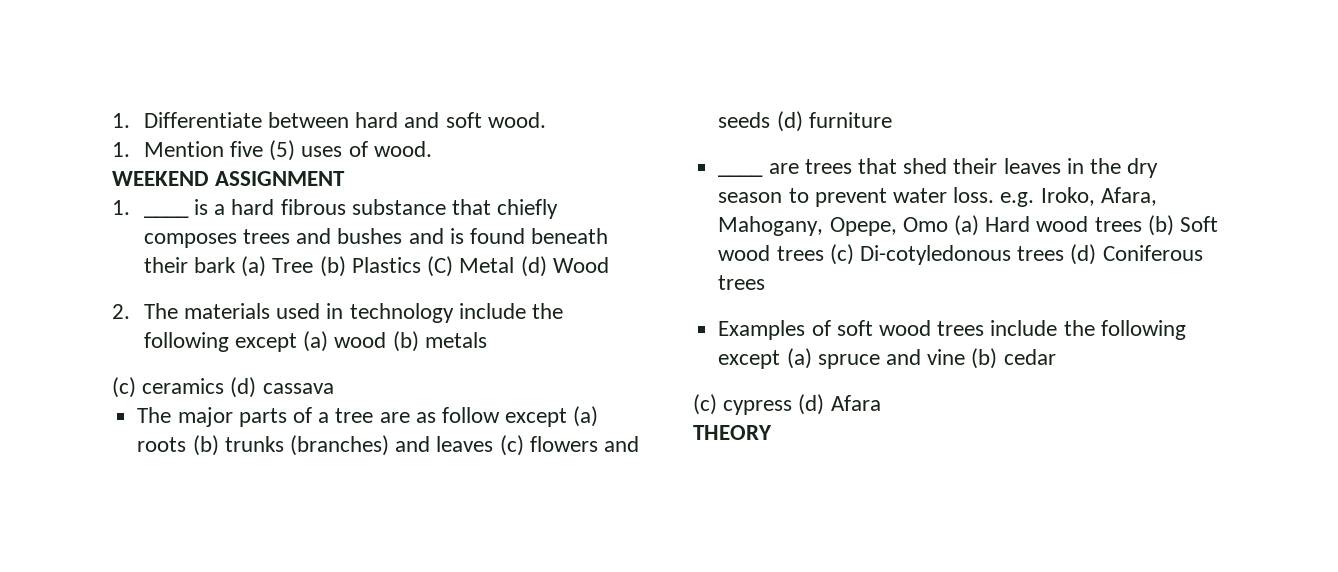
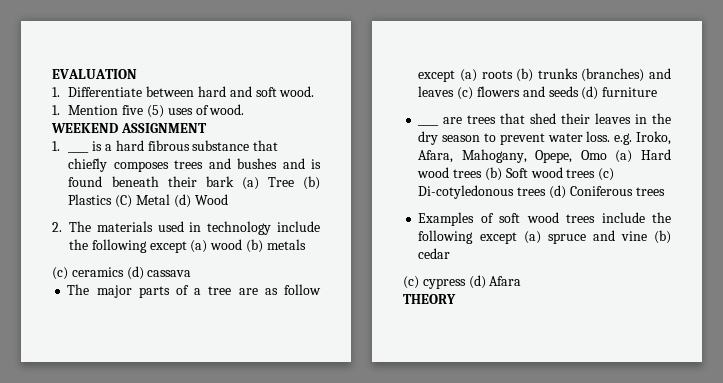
(112, 120) none -> [52,69,137,79] EVALUATION //

